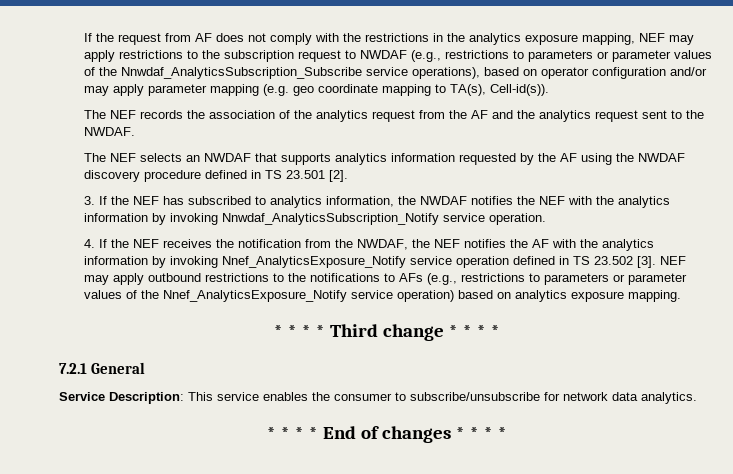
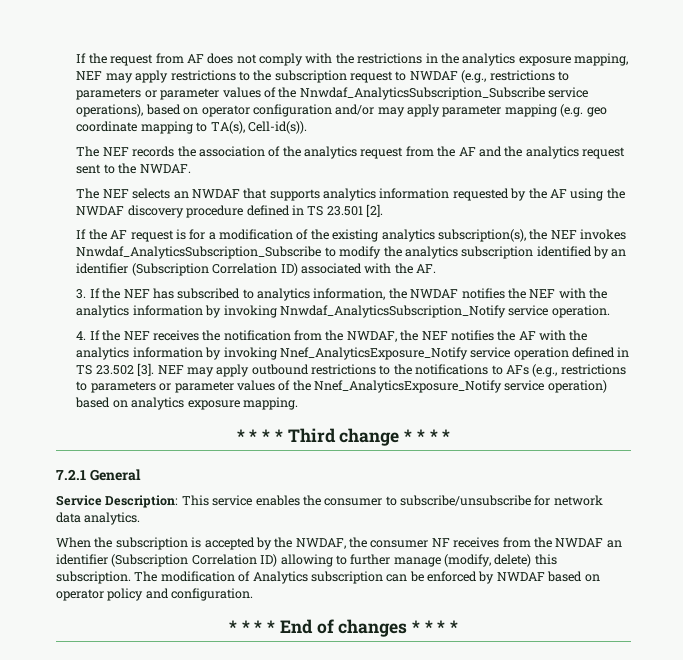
(349, 176) none -> [76,229,627,242] [76,246,627,259] [76,263,437,276] // If the AF request is for a modification of the existing analytics subscription(s), the NEF invokes Nnwdaf_AnalyticsSubscription_Subscribe to modify the analytics subscription identified by an identifier (Subscription Correlation ID) associated with the AF.
(697, 398) none -> [56,537,622,550] [56,554,557,567] [56,571,600,584] [56,588,254,601] // When the subscription is accepted by the NWDAF, the consumer NF receives from the NWDAF an identifier (Subscription Correlation ID) allowing to further manage (modify, delete) this subscription. The modification of Analytics subscription can be enforced by NWDAF based on operator policy and configuration.

